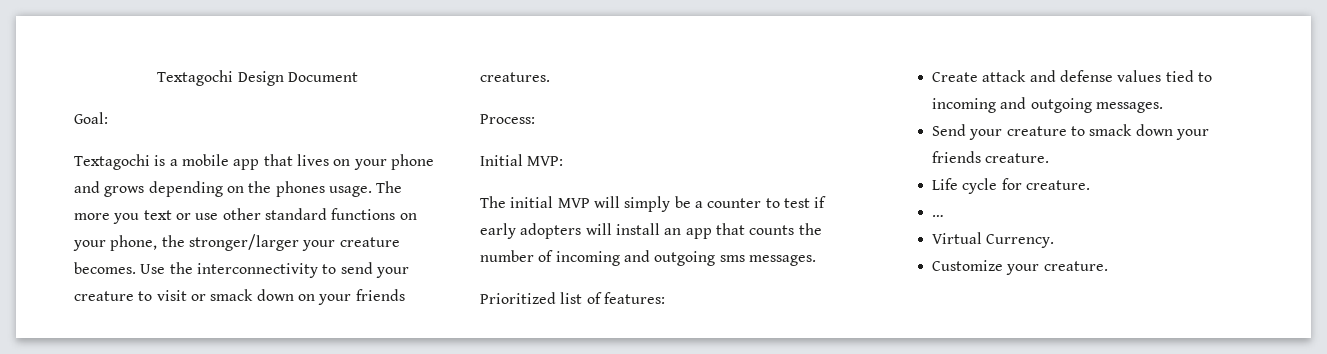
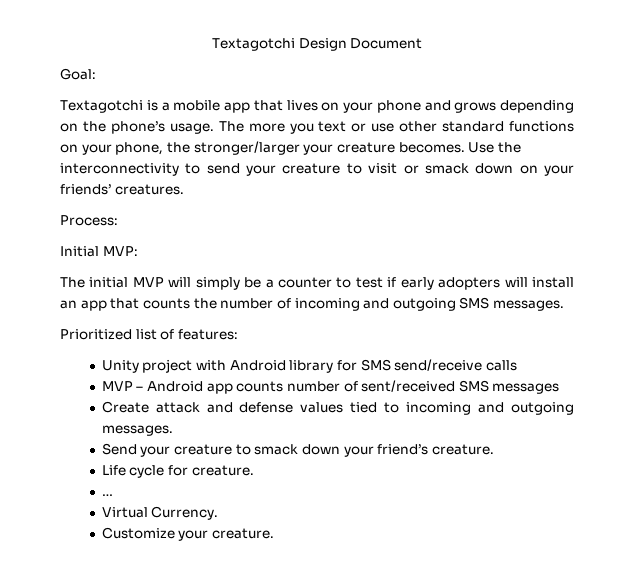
[157,70,234,86] Textagochi -> [211,38,295,51] Textagotchi
[74,154,150,170] Textagochi -> [60,100,143,113] Textagotchi
[275,181,325,197] phones -> [110,121,165,134] phone’s
[355,289,405,301] friends -> [60,184,111,195] friends’
[719,255,745,262] sms -> [459,297,490,309] SMS
(665, 298) none -> [101,359,517,373] [101,380,560,394] // Unity project with Android library for SMS send/receive calls // MVP – Android app counts number of sent/received SMS messages
[931,151,981,163] friends -> [377,444,429,455] friend’s

